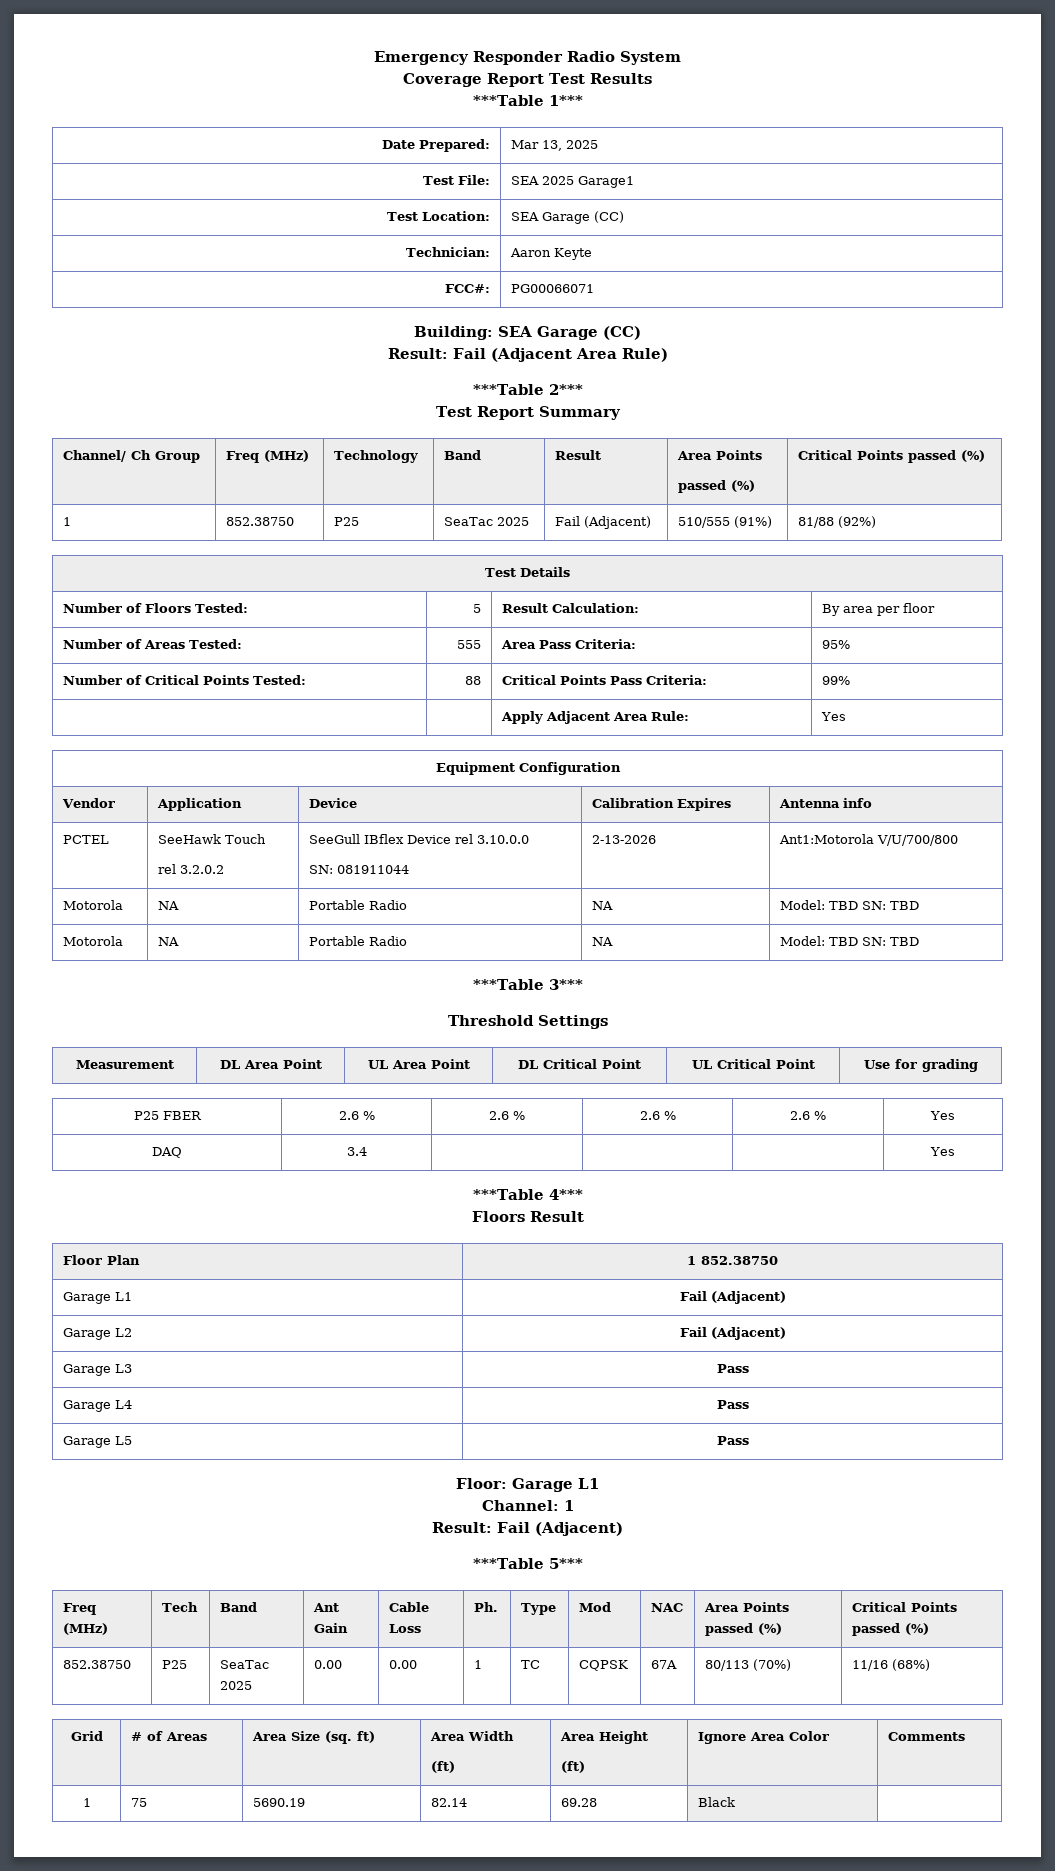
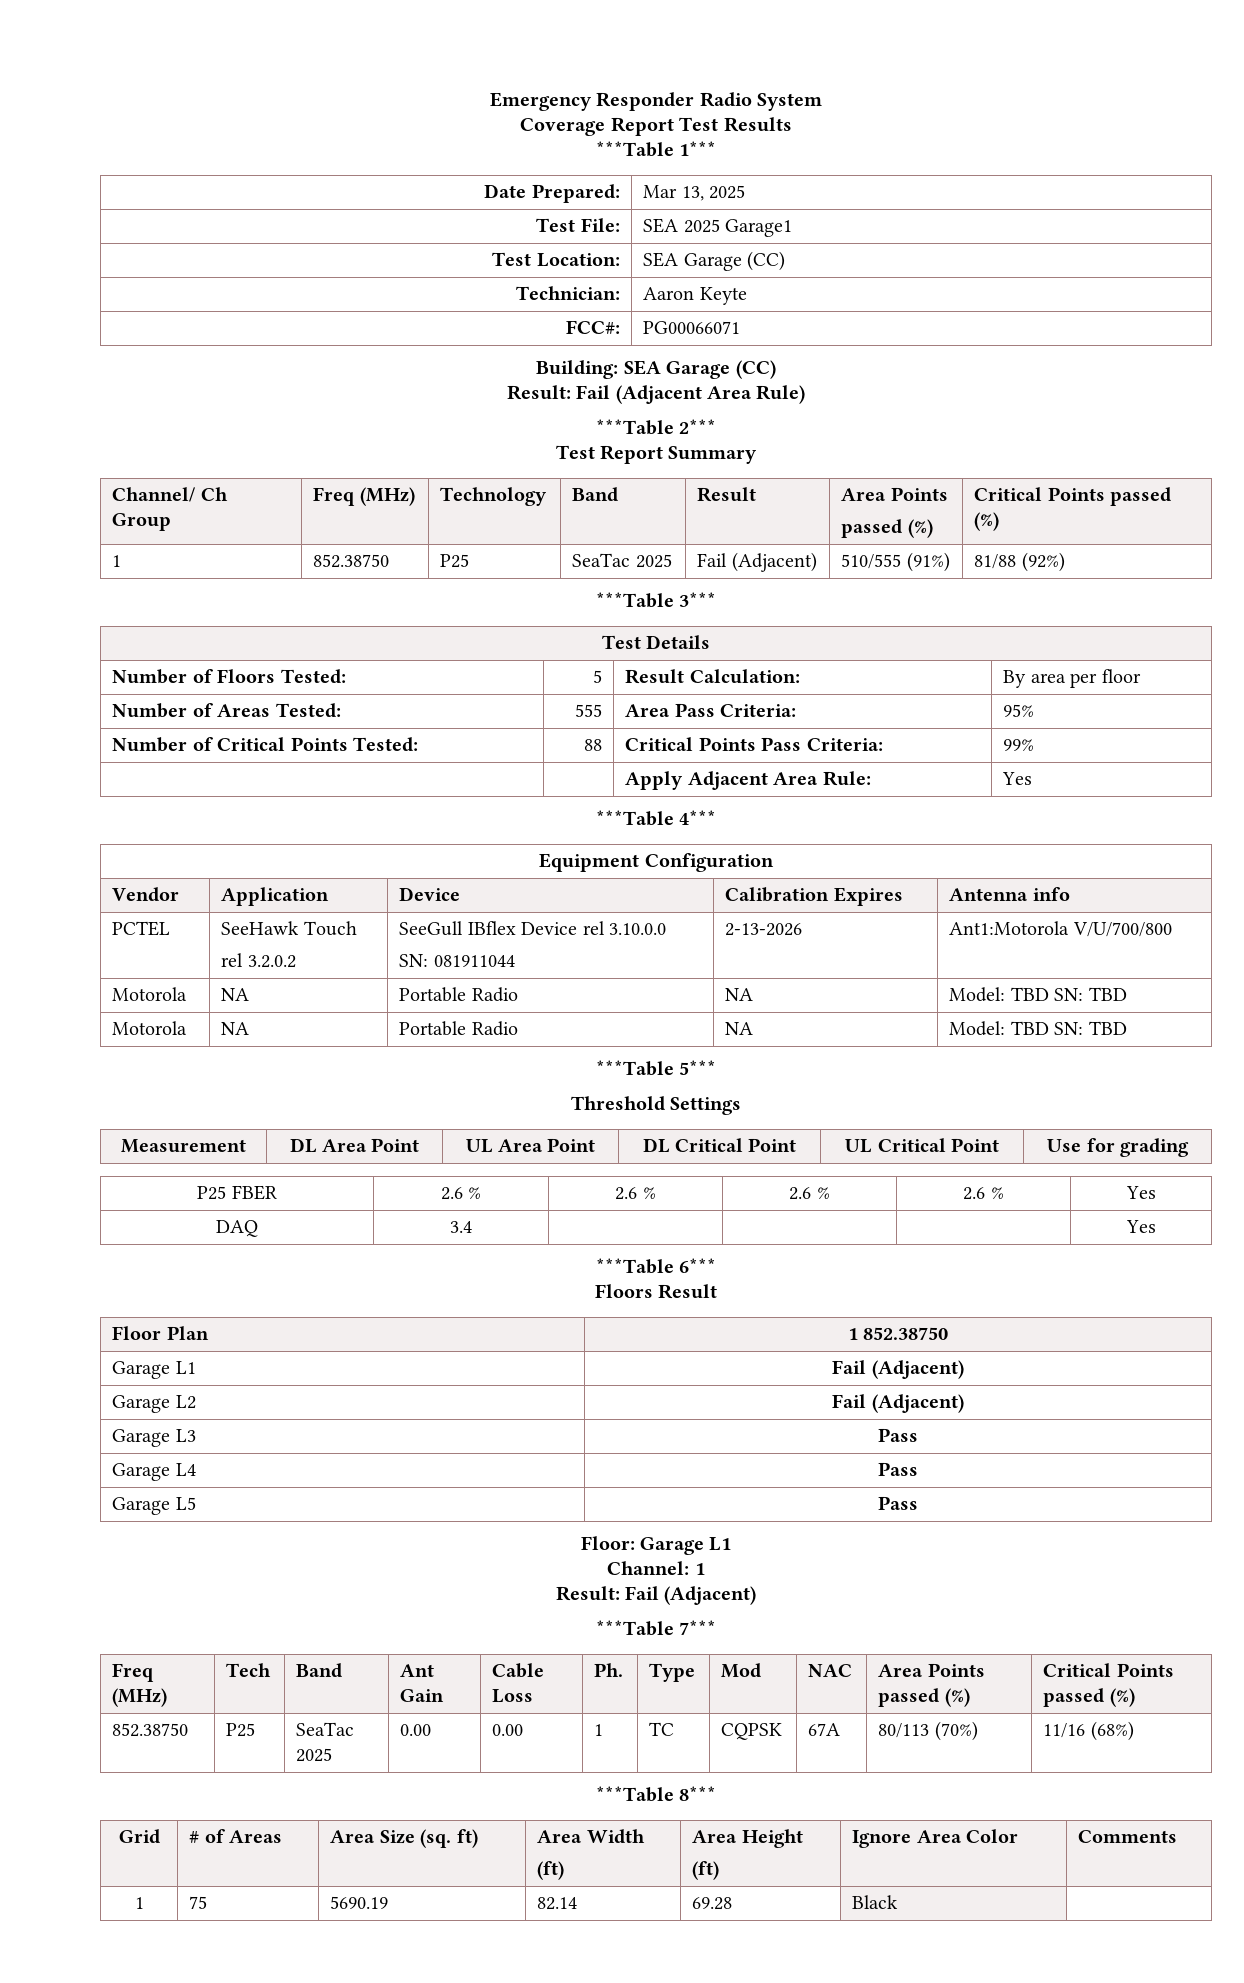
(876, 522) none -> [595,592,717,608] // ***Table 3***
(846, 716) none -> [595,810,717,826] // ***Table 4***
[548,979,583,990] 3*** -> [679,1060,717,1075] 5***
[548,1189,583,1200] 4*** -> [679,1258,717,1273] 6***
[548,1558,583,1569] 5*** -> [679,1620,717,1635] 7***
(930, 1665) none -> [595,1786,717,1802] // ***Table 8***

